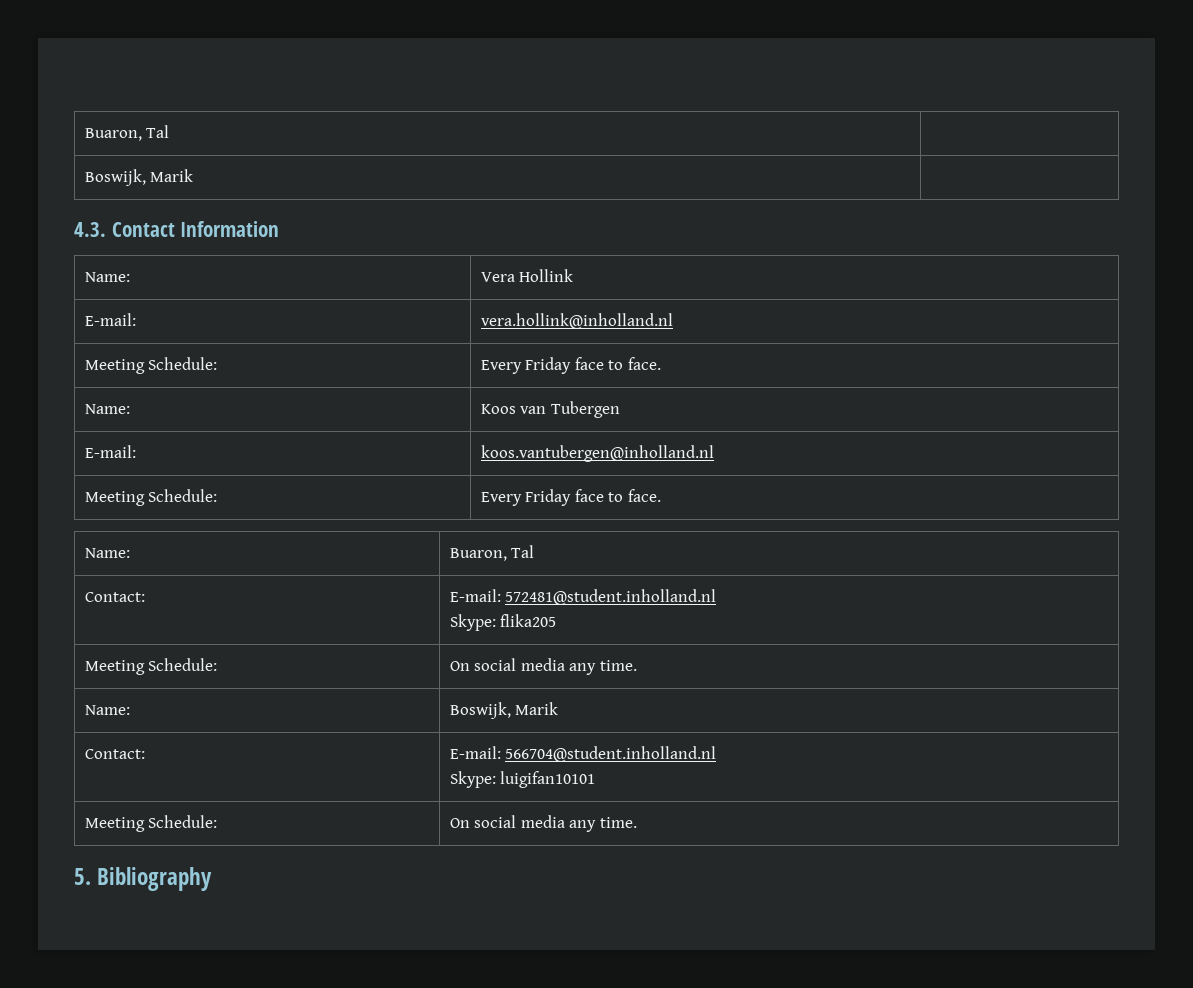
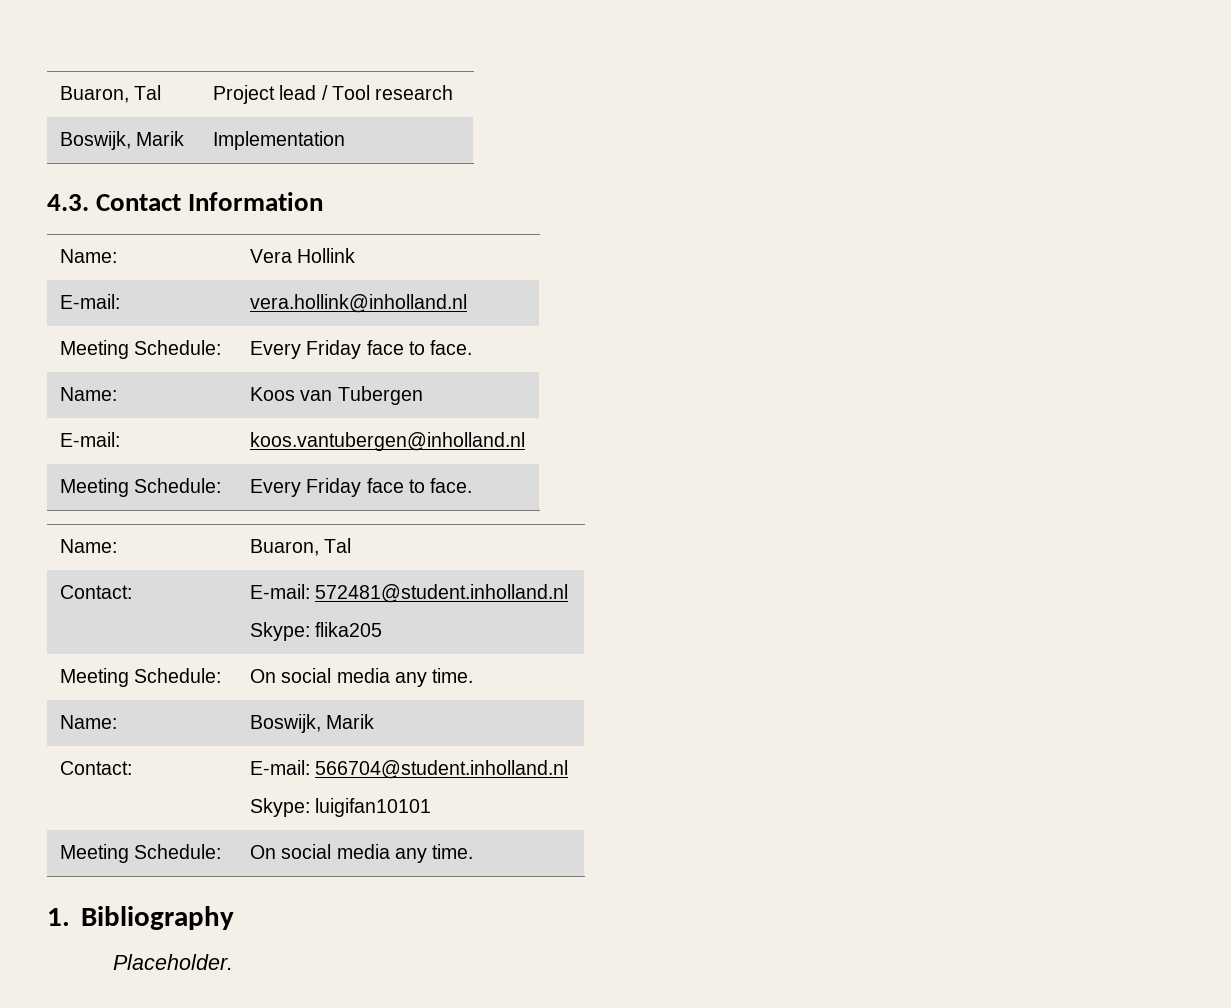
(170, 131) none -> [213,85,454,104] Project lead / Tool research
(194, 175) none -> [213,131,346,150] Implementation
[74,868,91,885] 5. -> [47,908,70,926] 1.
(213, 879) none -> [113,954,234,970] // Placeholder.

